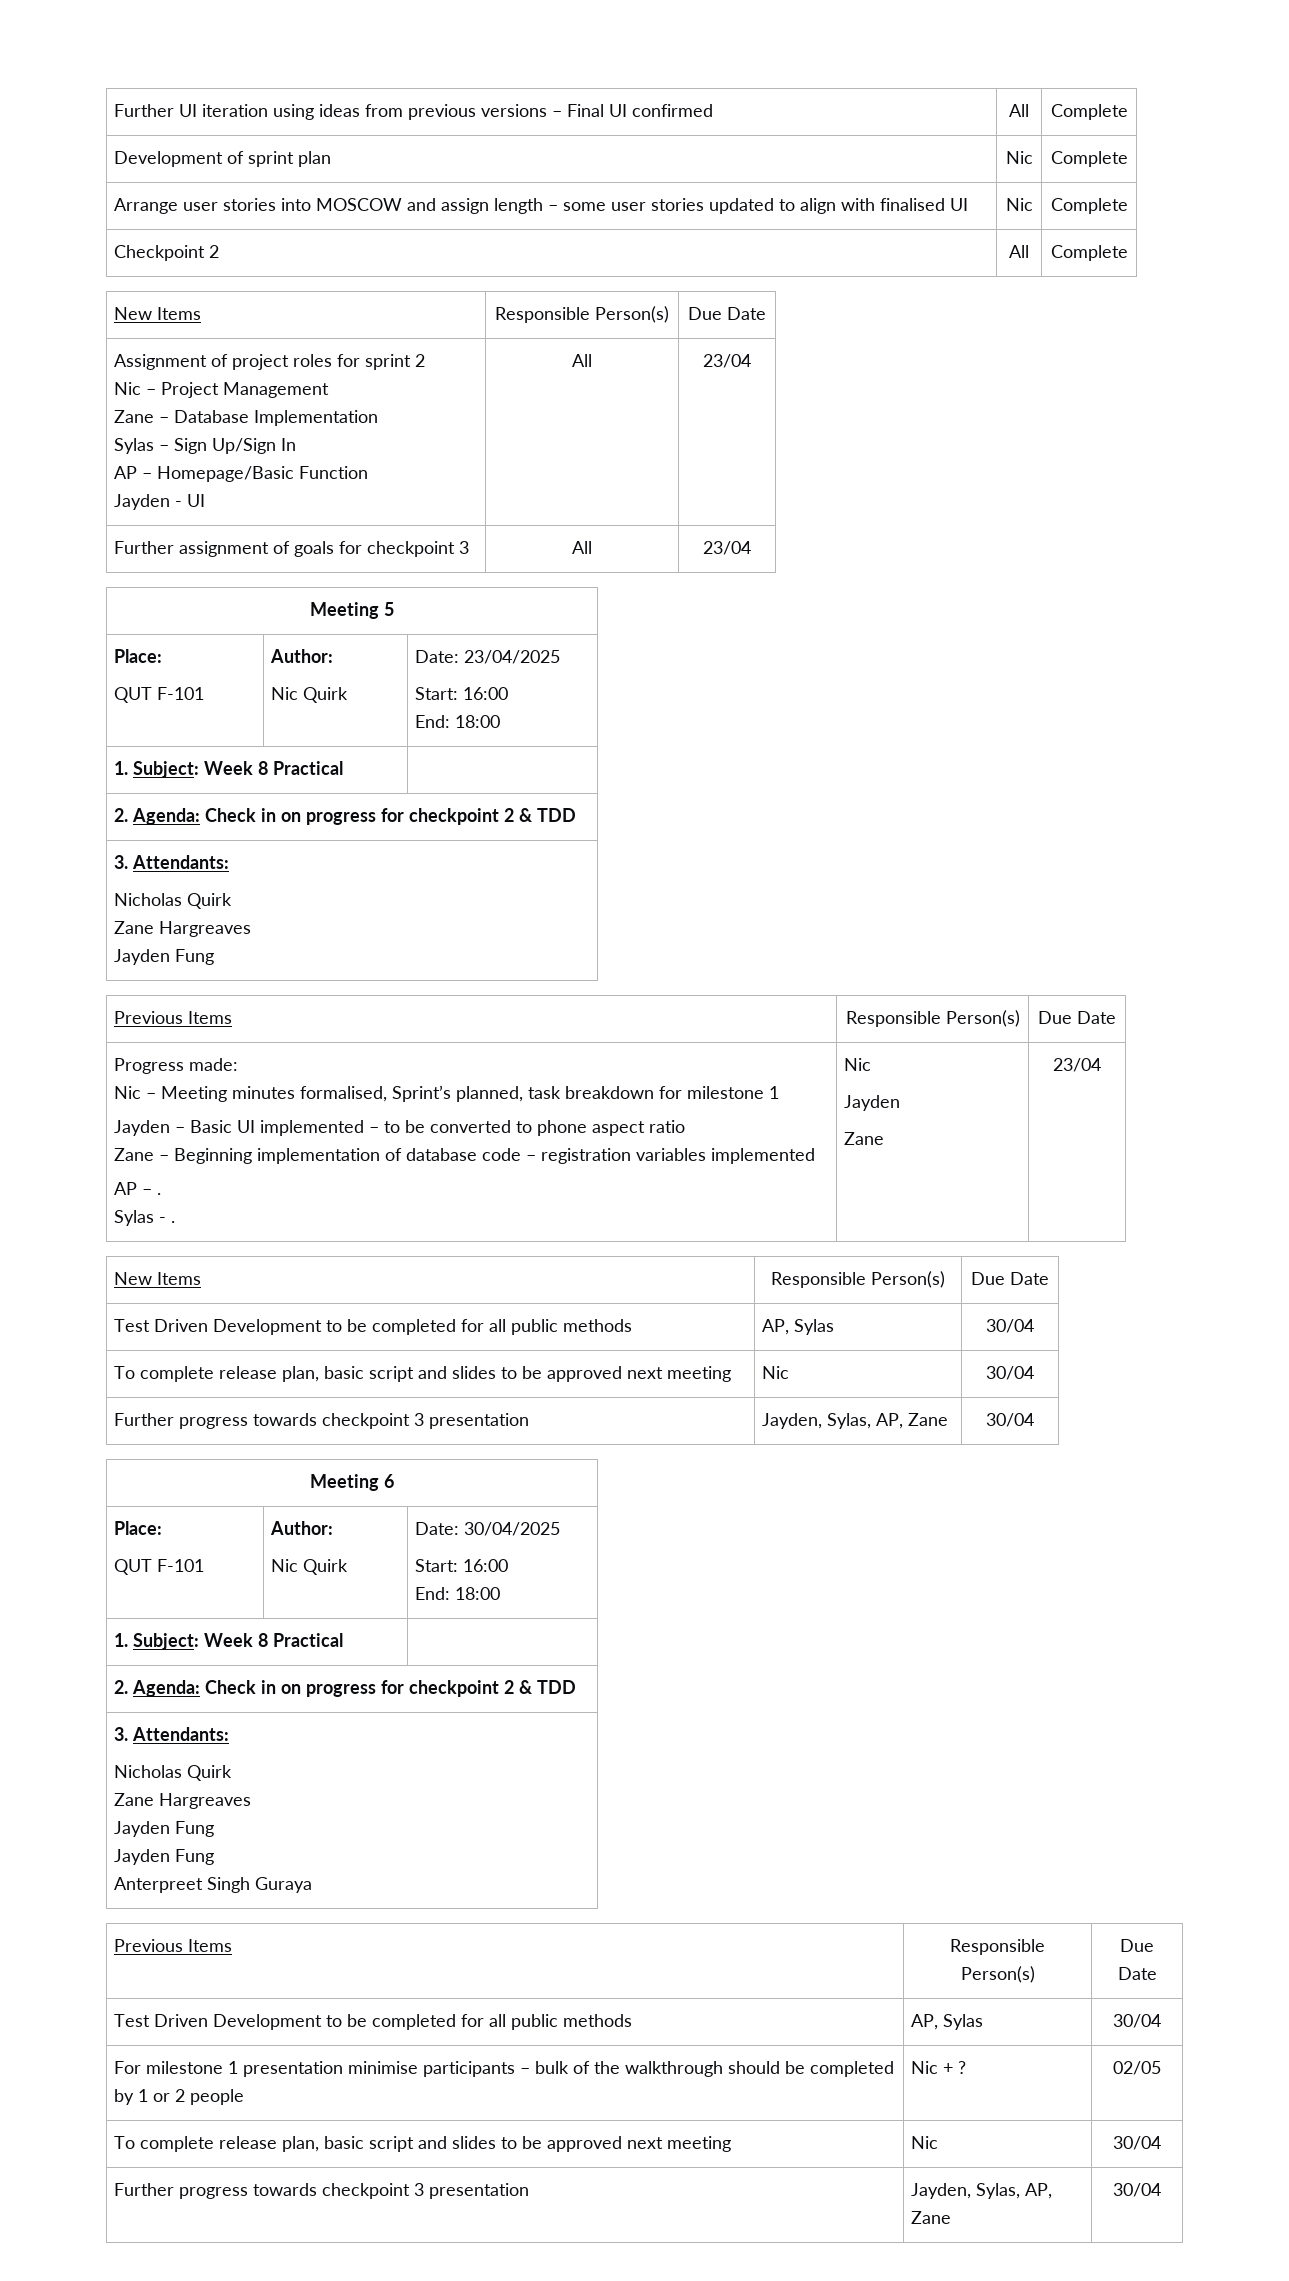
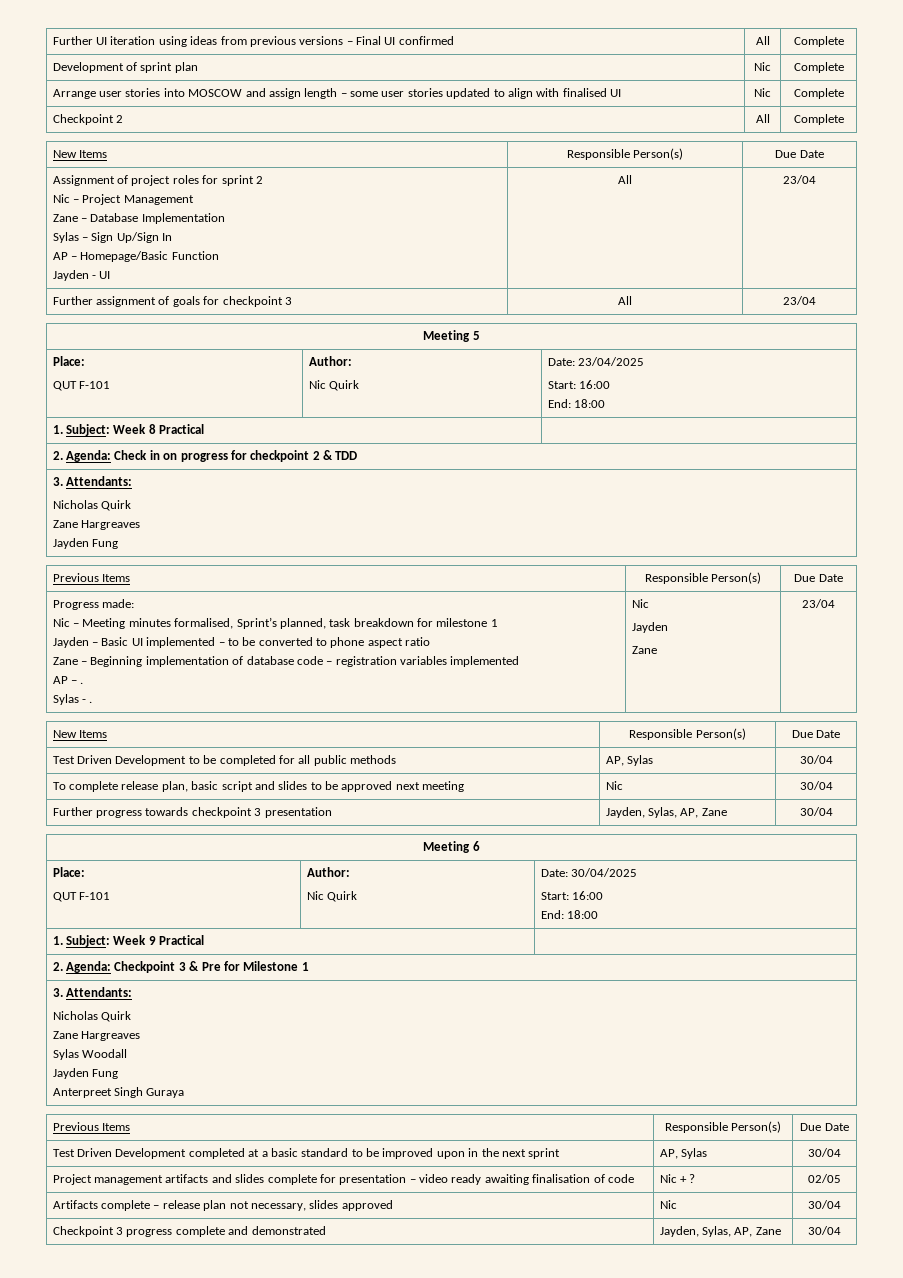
[258,1633,344,1647] [114,1680,577,1697] [114,1727,230,1741] [114,1765,233,1781] [114,1793,252,1809] [114,1821,215,1837] 8 Practical | // 2. Agenda: Check in on progress for checkpoint 2 & TDD // 3. Attendants: // Nicholas Quirk // Zane Hargreaves // Jayden Fung -> [148,935,205,945] [52,961,309,973] [52,987,133,997] [52,1011,132,1022] [52,1031,141,1041] [52,1049,128,1060] 9 Practical | // 2. Agenda: Checkpoint 3 & Pre for Milestone 1 // 3. Attendants: // Nicholas Quirk // Zane Hargreaves // Sylas Woodall
[326,2014,633,2030] [911,2014,984,2030] [1113,2014,1161,2028] [114,2061,895,2077] [114,2089,245,2105] [911,2061,967,2074] [1113,2061,1161,2075] [114,2136,732,2152] [911,2136,939,2149] [1113,2136,1161,2150] [114,2183,530,2199] to be completed for all public methods | AP, Sylas | 30/04 // For milestone 1 presentation minimise participants – bulk of the walkthrough should be completed by 1 or 2 people | Nic + ? | 02/05 // To complete release plan, basic script and slides to be approved next meeting | Nic | 30/04 // Further progress towards checkpoint 3 presentation -> [188,1148,561,1159] [659,1148,708,1159] [808,1148,841,1157] [52,1174,634,1185] [659,1174,696,1183] [808,1174,841,1183] [52,1200,393,1211] [659,1200,677,1209] [808,1200,841,1209] [52,1226,326,1237] completed at a basic standard to be improved upon in the next sprint | AP, Sylas | 30/04 // Project management artifacts and slides complete for presentation – video ready awaiting finalisation of code | Nic + ? | 02/05 // Artifacts complete – release plan not necessary, slides approved | Nic | 30/04 // Checkpoint 3 progress complete and demonstrated

